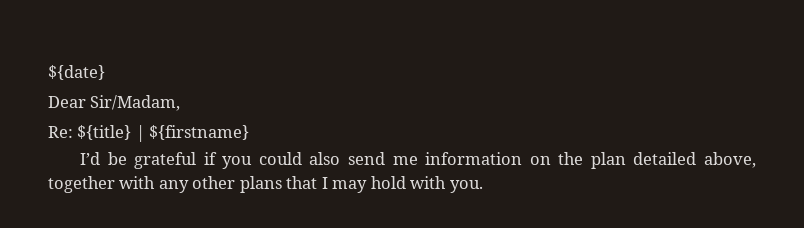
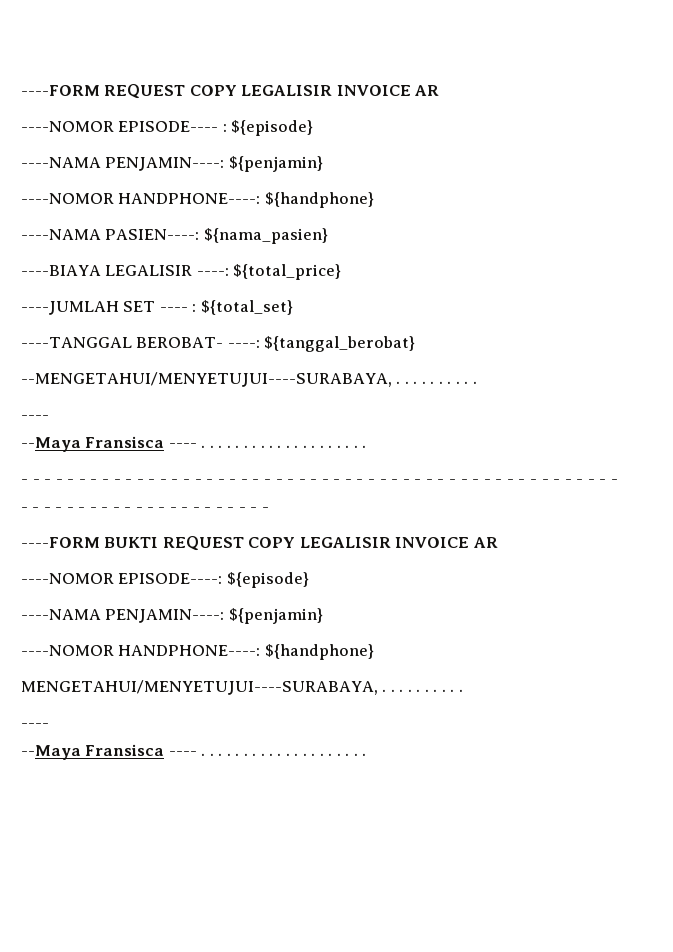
[48,65,105,80] [48,95,181,111] [48,125,250,142] [80,152,756,169] [48,176,483,193] ${date} // Dear Sir/Madam, // Re: ${title} | ${firstname} // I’d be grateful if you could also send me information on the plan detailed above, together with any other plans that I may hold with you. -> [21,84,440,99] [21,120,314,136] [21,156,323,172] [21,192,374,208] [21,228,328,244] [21,264,342,280] [21,300,293,315] [21,336,416,352] [21,372,477,387] [21,415,49,420] [21,436,367,452] [21,479,619,484] [21,507,269,512] [21,536,498,551] [21,572,309,588] [21,608,323,624] [21,644,374,660] [21,680,463,695] [21,723,49,728] [21,744,367,760] ----FORM REQUEST COPY LEGALISIR INVOICE AR // ----NOMOR EPISODE---- : ${episode} // ----NAMA PENJAMIN----: ${penjamin} // ----NOMOR HANDPHONE----: ${handphone} // ----NAMA PASIEN----: ${nama_pasien} // ----BIAYA LEGALISIR ----: ${total_price} // ----JUMLAH SET ---- : ${total_set} // ----TANGGAL BEROBAT- ----: ${tanggal_berobat} // --MENGETAHUI/MENYETUJUI----SURABAYA, . . . . . . . . . . // ---- // --Maya Fransisca ---- . . . . . . . . . . . . . . . . . . . . // - - - - - - - - - - - - - - - - - - - - - - - - - - - - - - - - - - - - - - - - - - - - - - - - - - - - - - - - - - - - - - - - - - - - - - - - - - // ----FORM BUKTI REQUEST COPY LEGALISIR INVOICE AR // ----NOMOR EPISODE----: ${episode} // ----NAMA PENJAMIN----: ${penjamin} // ----NOMOR HANDPHONE----: ${handphone} // MENGETAHUI/MENYETUJUI----SURABAYA, . . . . . . . . . . // ---- // --Maya Fransisca ---- . . . . . . . . . . . . . . . . . . . .

